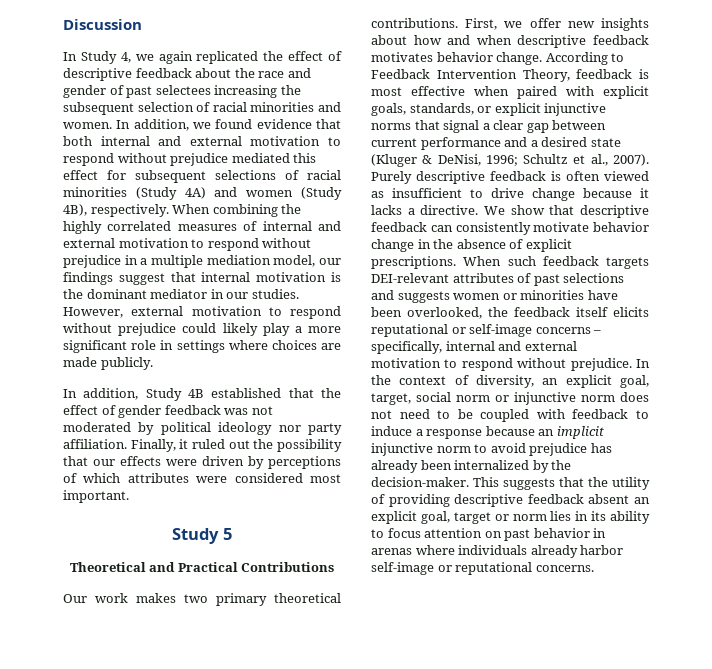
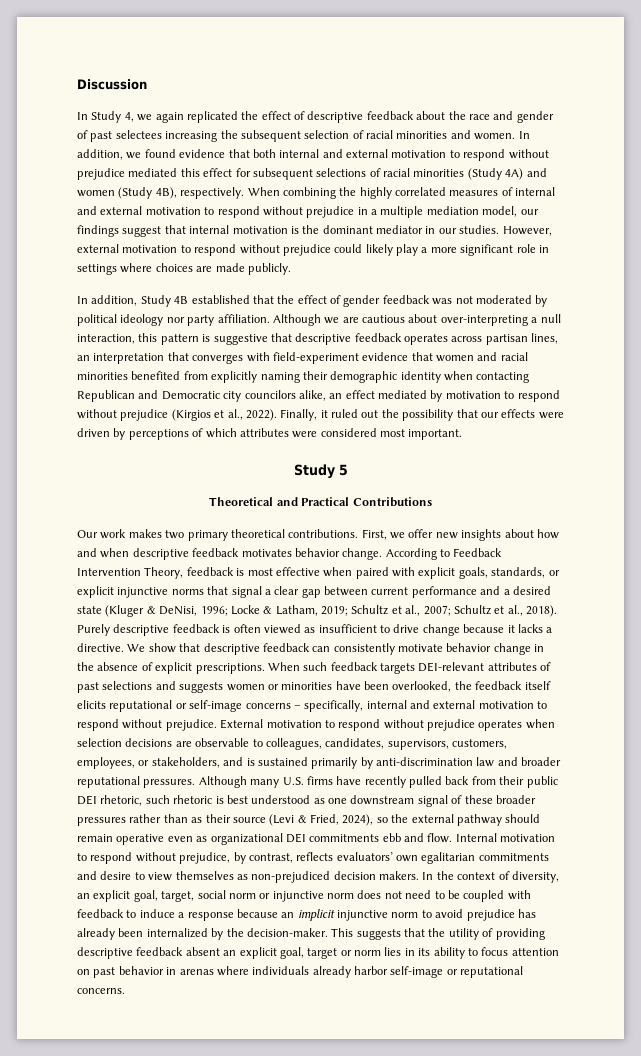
(127, 444) none -> [272,314,561,326] [77,333,559,345] [77,352,528,364] [77,371,530,383] [77,390,560,402] [77,409,277,421] Although we are cautious about over-interpreting a null interaction, this pattern is suggestive that descriptive feedback operates across partisan lines, an interpretation that converges with field-experiment evidence that women and racial minorities benefited from explicitly naming their demographic identity when contacting Republican and Democratic city councilors alike, an effect mediated by motivation to respond without prejudice (Kirgios et al., 2022).
[523,154,649,166] Schultz et al., 2007). -> [230,605,557,617] Locke & Latham, 2019; Schultz et al., 2007; Schultz et al., 2018).
(632, 364) none -> [220,719,555,731] [77,738,507,750] [77,757,562,769] [77,776,558,788] [77,795,536,807] [77,814,541,826] [77,833,556,845] [77,852,549,864] [77,871,419,883] External motivation to respond without prejudice operates when selection decisions are observable to colleagues, candidates, supervisors, customers, employees, or stakeholders, and is sustained primarily by anti-discrimination law and broader reputational pressures. Although many U.S. firms have recently pulled back from their public DEI rhetoric, such rhetoric is best understood as one downstream signal of these broader pressures rather than as their source (Levi & Fried, 2024), so the external pathway should remain operative even as organizational DEI commitments ebb and flow. Internal motivation to respond without prejudice, by contrast, reflects evaluators’ own egalitarian commitments and desire to view themselves as non-prejudiced decision makers.

